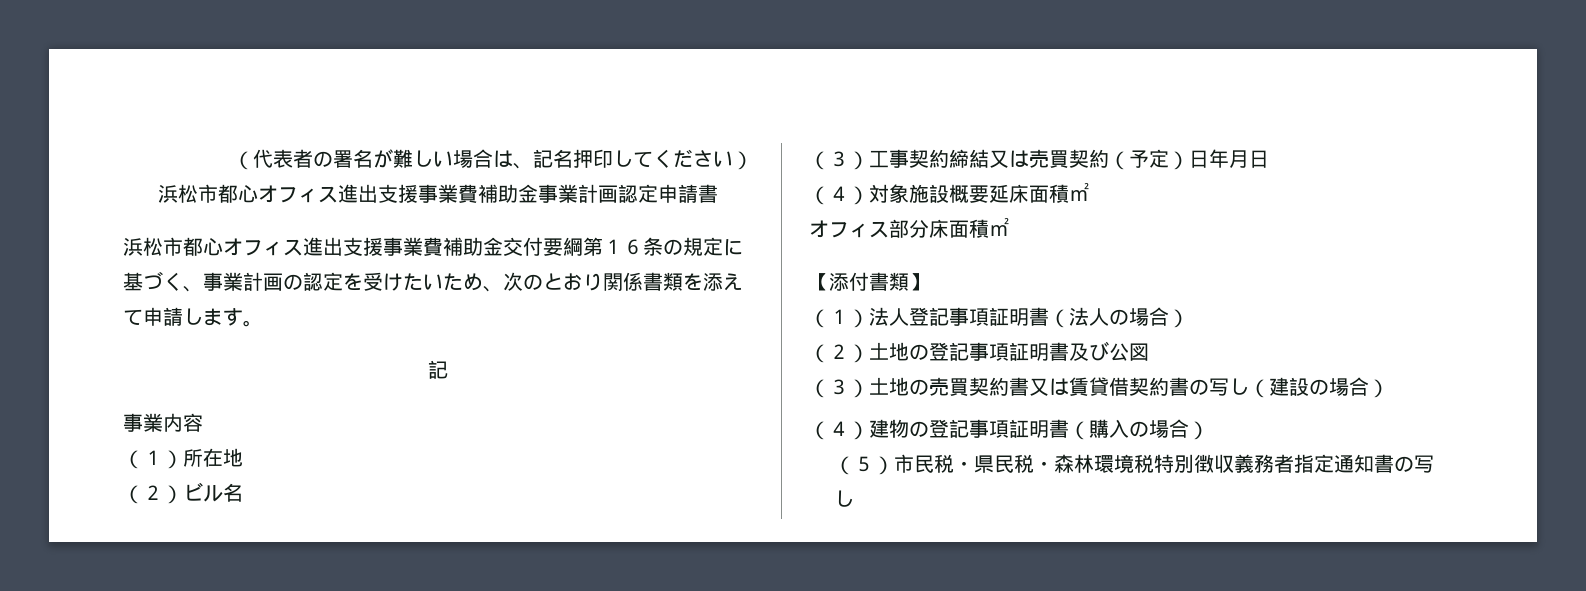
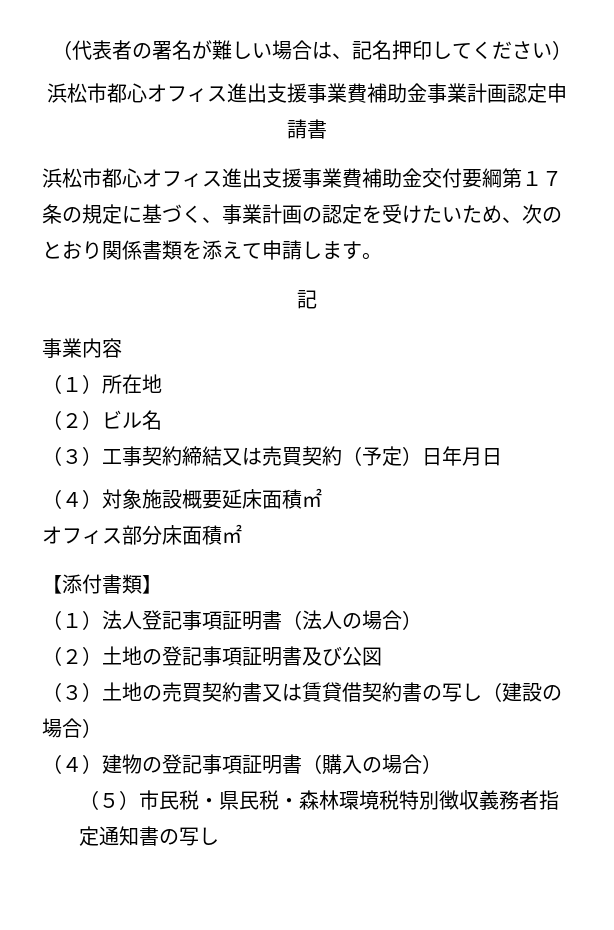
[623,239,643,255] ６ -> [542,171,562,186] ７

